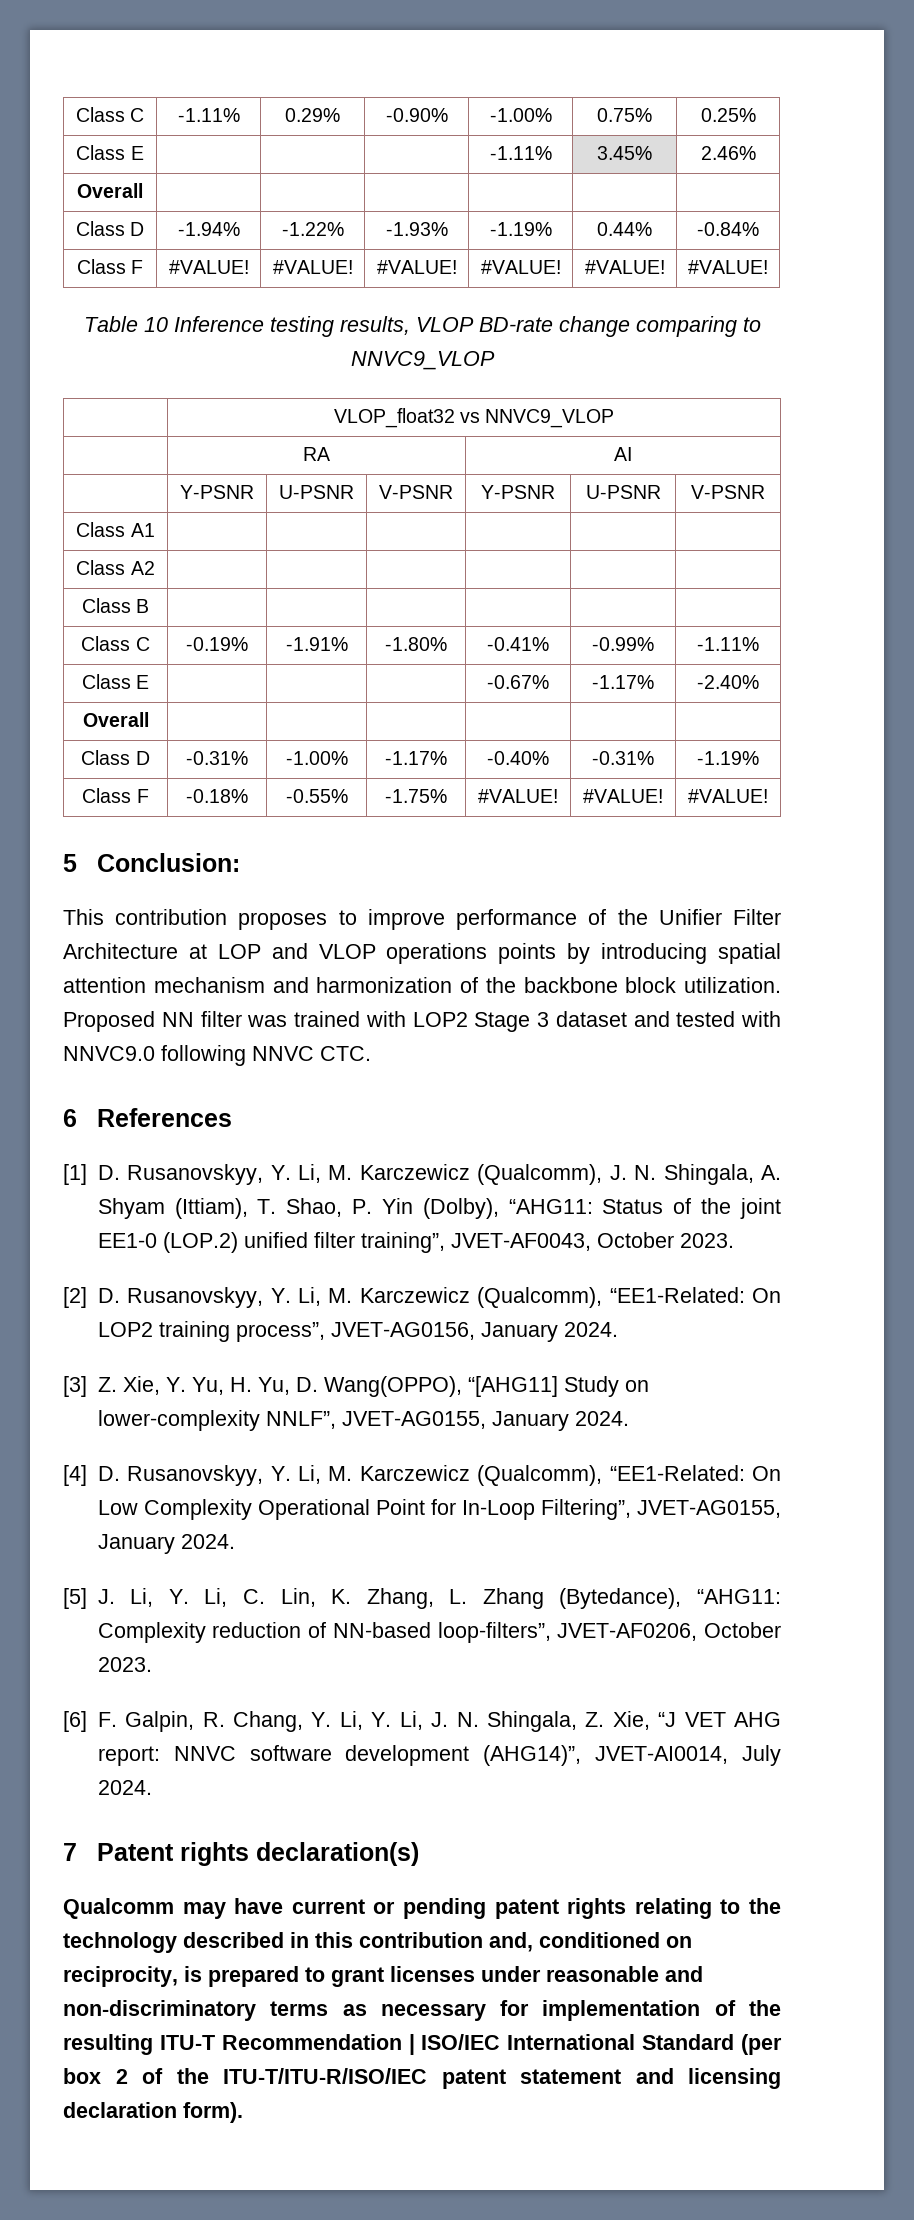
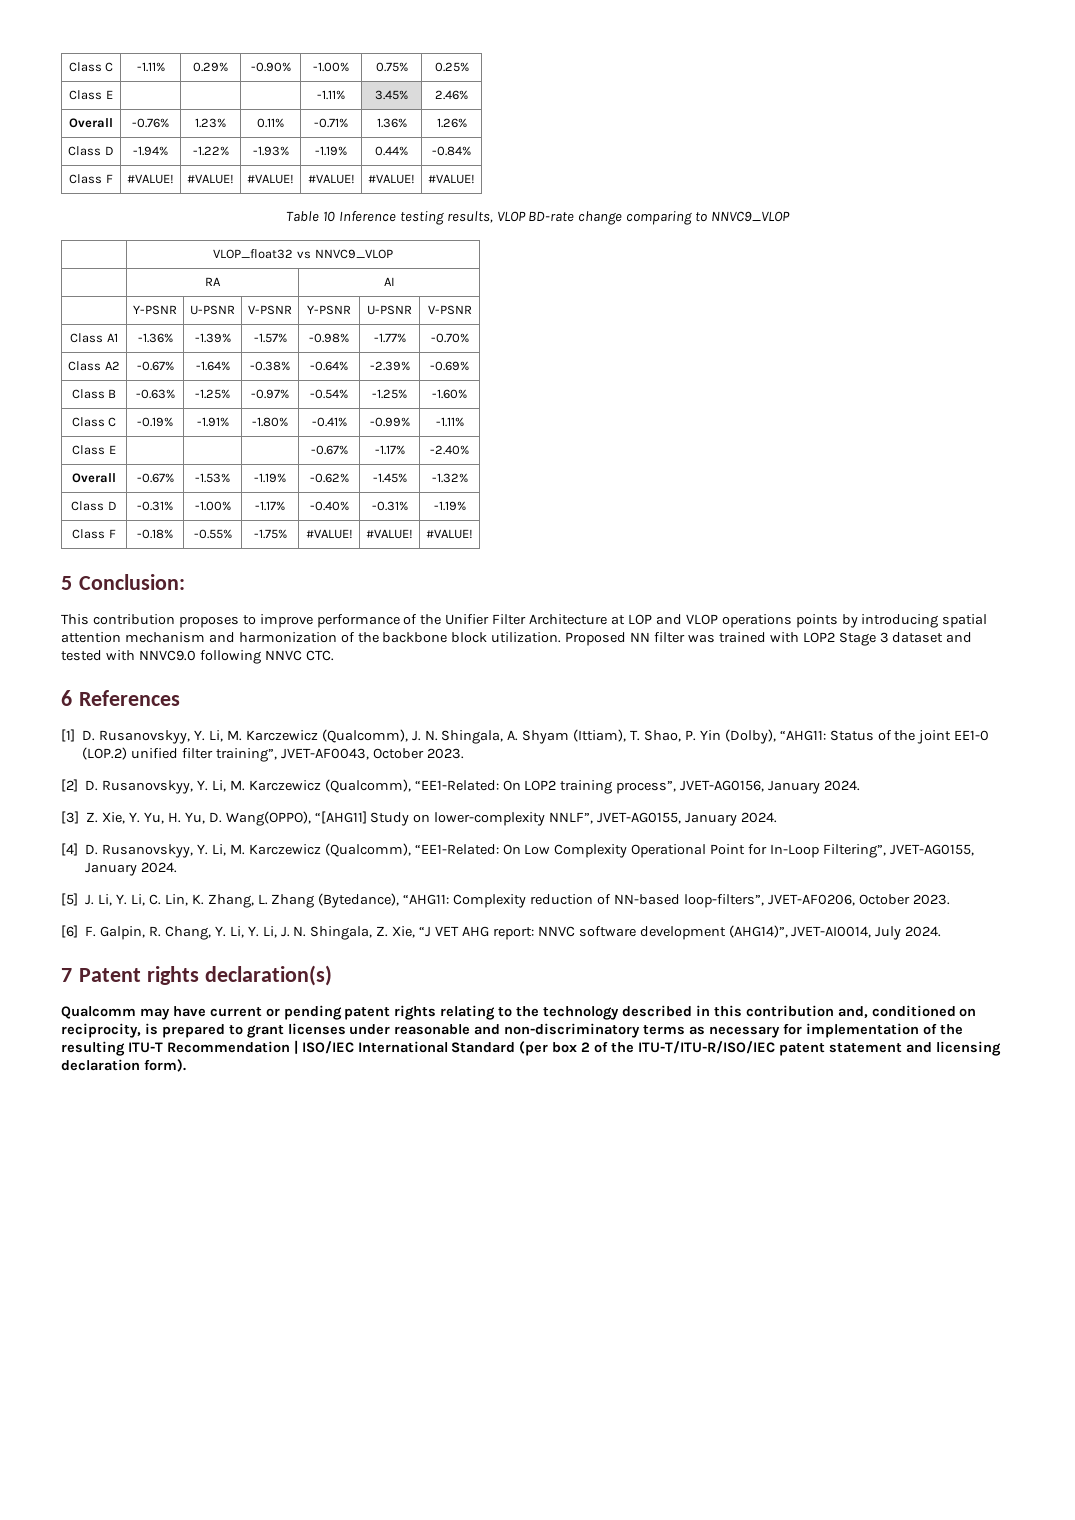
(143, 190) | | | | | -> [132,118,169,128] [195,118,226,128] [257,118,284,128] [314,118,348,128] [376,118,407,128] [436,118,467,128] -0.76% | 1.23% | 0.11% | -0.71% | 1.36% | 1.26%
[76,560,155,575] [81,598,150,613] | | | | | // Class A2 | | | | | | // Class B | | | | | | -> [137,333,173,343] [194,333,231,343] [253,333,287,343] [309,333,349,343] [373,333,406,343] [430,333,469,343] [68,361,120,371] [136,361,174,371] [195,361,230,371] [249,361,290,371] [310,361,348,371] [369,361,410,371] [430,361,469,371] [71,389,117,399] [135,389,175,399] [195,389,230,399] [250,389,289,399] [310,389,348,399] [372,389,407,399] [432,389,467,399] -1.36% | -1.39% | -1.57% | -0.98% | -1.77% | -0.70% // Class A2 | -0.67% | -1.64% | -0.38% | -0.64% | -2.39% | -0.69% // Class B | -0.63% | -1.25% | -0.97% | -0.54% | -1.25% | -1.60%
(149, 719) | | | | | -> [136,473,174,483] [195,473,230,483] [253,473,286,483] [309,473,349,483] [372,473,407,483] [431,473,468,483] -0.67% | -1.53% | -1.19% | -0.62% | -1.45% | -1.32%

